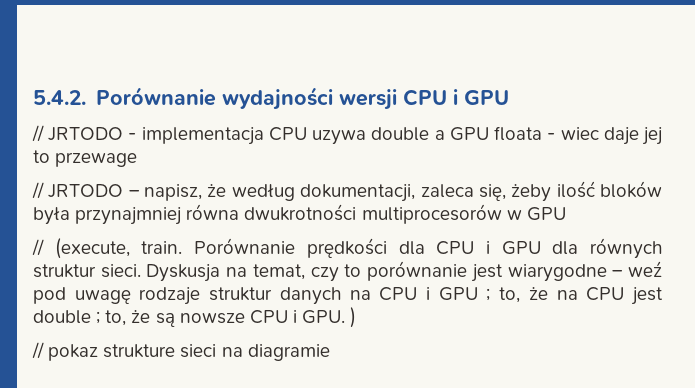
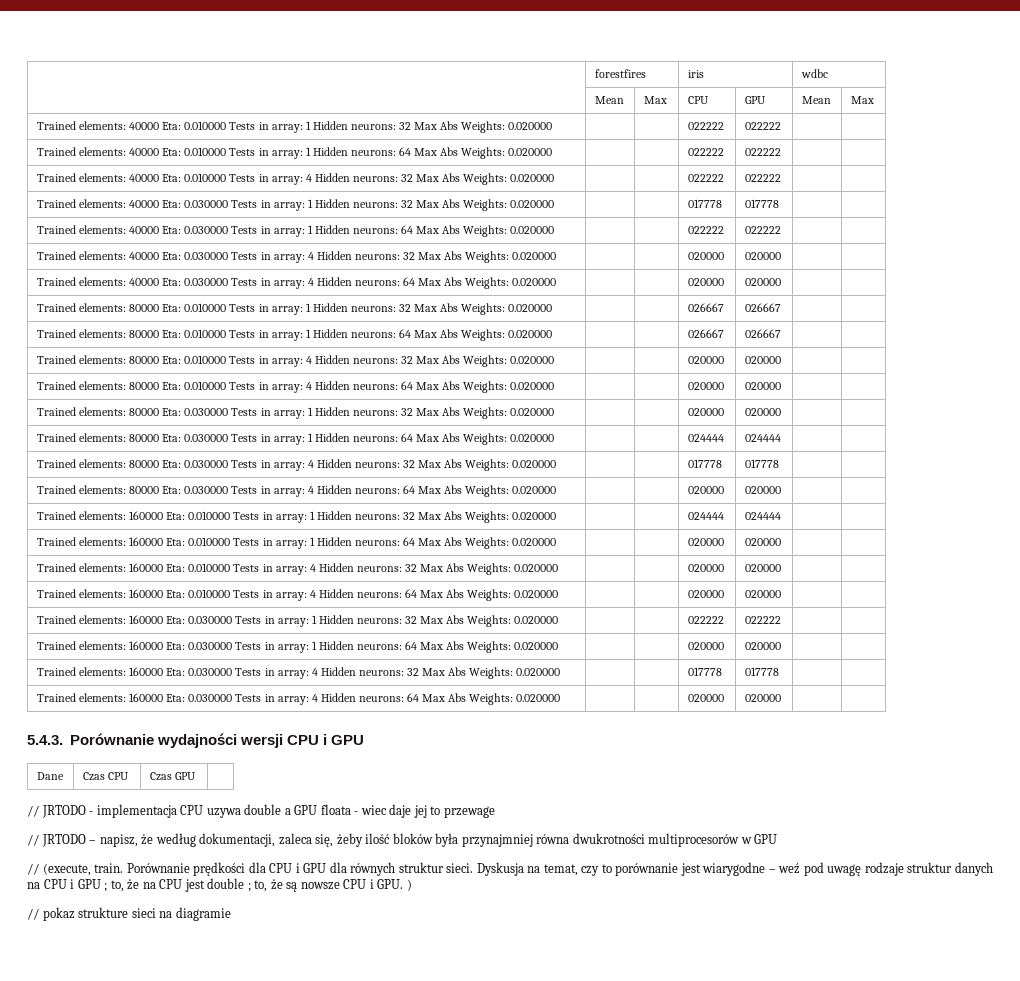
[33,90,86,105] 5.4.2. -> [594,69,646,78] [687,70,704,78] [800,69,828,78] [594,96,624,104] [643,96,667,104] [687,96,709,104] [744,96,766,104] [801,96,831,104] [850,96,874,104] [36,121,553,133] [687,122,724,130] [744,122,781,130] [36,147,553,159] [687,148,724,156] [744,148,781,156] [36,173,555,185] [687,174,724,182] [744,174,781,182] [36,199,555,211] [687,199,722,208] [744,199,779,208] [36,225,555,237] [687,226,724,234] [744,226,781,234] [36,251,557,263] [687,252,724,260] [744,252,781,260] [36,277,557,289] [687,278,724,286] [744,278,781,286] [36,303,553,315] [687,303,724,312] [744,303,781,312] [36,329,553,341] [687,329,724,338] [744,329,781,338] [36,355,555,367] [687,356,724,364] [744,356,781,364] [36,381,555,393] [687,382,724,390] [744,382,781,390] [36,407,555,419] [687,408,724,416] [744,408,781,416] [36,433,555,445] [687,434,724,442] [744,434,781,442] [36,459,557,471] [687,459,722,468] [744,459,779,468] [36,485,557,497] [687,486,724,494] [744,486,781,494] [36,511,557,523] [687,512,724,520] [744,512,781,520] [36,537,557,549] [687,538,724,546] [744,538,781,546] [36,563,559,575] [687,564,724,572] [744,564,781,572] [36,589,559,601] [687,590,724,598] [744,590,781,598] [36,615,559,627] [687,616,724,624] [744,616,781,624] [36,641,559,653] [687,642,724,650] [744,642,781,650] [36,667,561,679] [687,667,722,676] [744,667,779,676] [36,693,561,705] [687,694,724,702] [744,694,781,702] [27,735,63,745] | forestfires | iris | wdbc // | Mean | Max | CPU | GPU | Mean | Max // Trained elements: 40000 Eta: 0.010000 Tests in array: 1 Hidden neurons: 32 Max Abs Weights: 0.020000 | | | 022222 | 022222 | | // Trained elements: 40000 Eta: 0.010000 Tests in array: 1 Hidden neurons: 64 Max Abs Weights: 0.020000 | | | 022222 | 022222 | | // Trained elements: 40000 Eta: 0.010000 Tests in array: 4 Hidden neurons: 32 Max Abs Weights: 0.020000 | | | 022222 | 022222 | | // Trained elements: 40000 Eta: 0.030000 Tests in array: 1 Hidden neurons: 32 Max Abs Weights: 0.020000 | | | 017778 | 017778 | | // Trained elements: 40000 Eta: 0.030000 Tests in array: 1 Hidden neurons: 64 Max Abs Weights: 0.020000 | | | 022222 | 022222 | | // Trained elements: 40000 Eta: 0.030000 Tests in array: 4 Hidden neurons: 32 Max Abs Weights: 0.020000 | | | 020000 | 020000 | | // Trained elements: 40000 Eta: 0.030000 Tests in array: 4 Hidden neurons: 64 Max Abs Weights: 0.020000 | | | 020000 | 020000 | | // Trained elements: 80000 Eta: 0.010000 Tests in array: 1 Hidden neurons: 32 Max Abs Weights: 0.020000 | | | 026667 | 026667 | | // Trained elements: 80000 Eta: 0.010000 Tests in array: 1 Hidden neurons: 64 Max Abs Weights: 0.020000 | | | 026667 | 026667 | | // Trained elements: 80000 Eta: 0.010000 Tests in array: 4 Hidden neurons: 32 Max Abs Weights: 0.020000 | | | 020000 | 020000 | | // Trained elements: 80000 Eta: 0.010000 Tests in array: 4 Hidden neurons: 64 Max Abs Weights: 0.020000 | | | 020000 | 020000 | | // Trained elements: 80000 Eta: 0.030000 Tests in array: 1 Hidden neurons: 32 Max Abs Weights: 0.020000 | | | 020000 | 020000 | | // Trained elements: 80000 Eta: 0.030000 Tests in array: 1 Hidden neurons: 64 Max Abs Weights: 0.020000 | | | 024444 | 024444 | | // Trained elements: 80000 Eta: 0.030000 Tests in array: 4 Hidden neurons: 32 Max Abs Weights: 0.020000 | | | 017778 | 017778 | | // Trained elements: 80000 Eta: 0.030000 Tests in array: 4 Hidden neurons: 64 Max Abs Weights: 0.020000 | | | 020000 | 020000 | | // Trained elements: 160000 Eta: 0.010000 Tests in array: 1 Hidden neurons: 32 Max Abs Weights: 0.020000 | | | 024444 | 024444 | | // Trained elements: 160000 Eta: 0.010000 Tests in array: 1 Hidden neurons: 64 Max Abs Weights: 0.020000 | | | 020000 | 020000 | | // Trained elements: 160000 Eta: 0.010000 Tests in array: 4 Hidden neurons: 32 Max Abs Weights: 0.020000 | | | 020000 | 020000 | | // Trained elements: 160000 Eta: 0.010000 Tests in array: 4 Hidden neurons: 64 Max Abs Weights: 0.020000 | | | 020000 | 020000 | | // Trained elements: 160000 Eta: 0.030000 Tests in array: 1 Hidden neurons: 32 Max Abs Weights: 0.020000 | | | 022222 | 022222 | | // Trained elements: 160000 Eta: 0.030000 Tests in array: 1 Hidden neurons: 64 Max Abs Weights: 0.020000 | | | 020000 | 020000 | | // Trained elements: 160000 Eta: 0.030000 Tests in array: 4 Hidden neurons: 32 Max Abs Weights: 0.020000 | | | 017778 | 017778 | | // Trained elements: 160000 Eta: 0.030000 Tests in array: 4 Hidden neurons: 64 Max Abs Weights: 0.020000 | | | 020000 | 020000 | | // 5.4.3.
(509, 97) none -> [36,772,64,780] [82,772,129,781] [149,772,196,781] // Dane | Czas CPU | Czas GPU |

